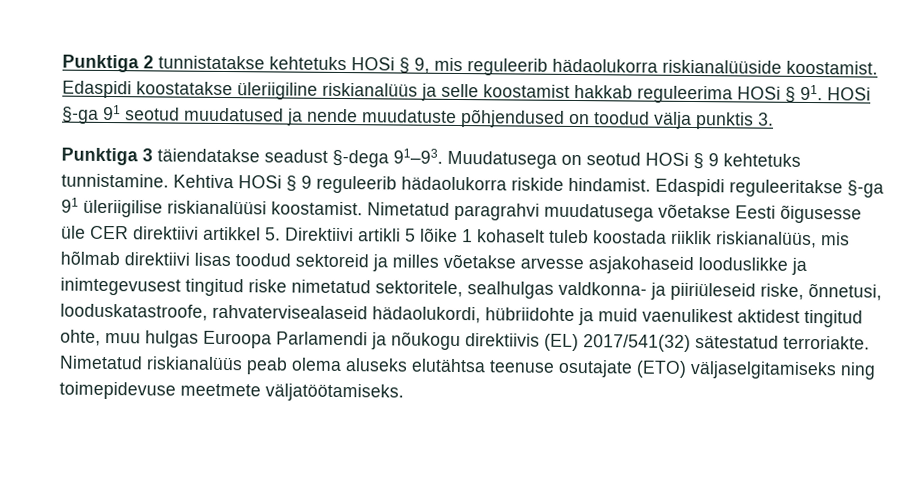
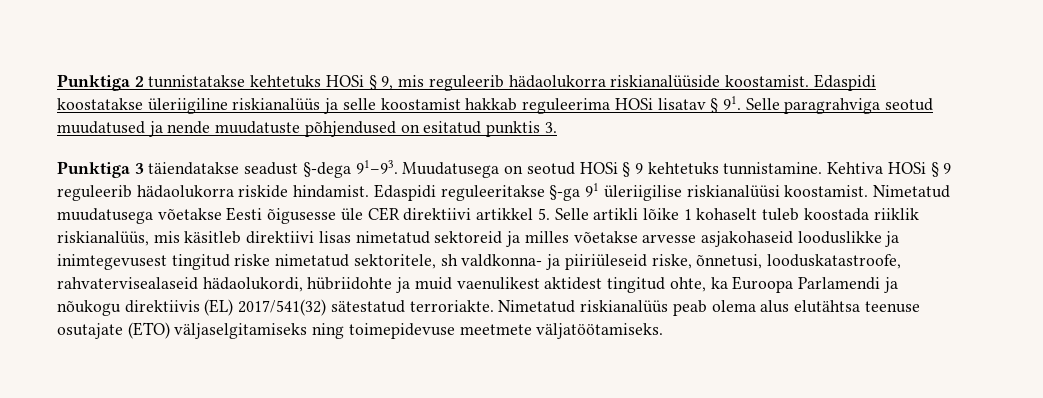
(781, 93) none -> [657,98,706,110] lisatav
[827,87,871,101] [62,104,121,124] HOSi §-ga 91 -> [745,98,881,114] Selle paragrahviga
[594,111,692,129] toodud välja -> [423,121,482,134] esitatud
[454,202,540,221] paragrahvi -> (950, 191) none
[285,227,416,242] Direktiivi artikli 5 -> [554,208,639,220] Selle artikli
[60,250,120,266] hõlmab -> [184,231,242,244] käsitleb
[235,253,291,267] toodud -> [355,231,430,244] nimetatud
[467,281,554,299] sealhulgas -> [440,254,458,266] sh
[105,330,199,348] muu hulgas -> [710,277,728,289] ka
[345,358,408,372] aluseks -> [760,300,790,313] alus

